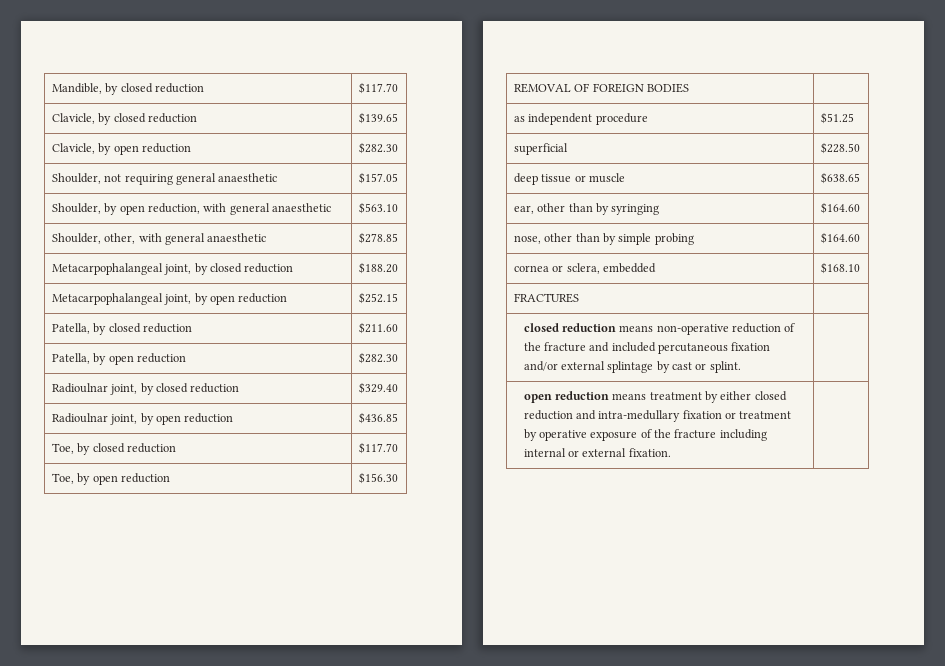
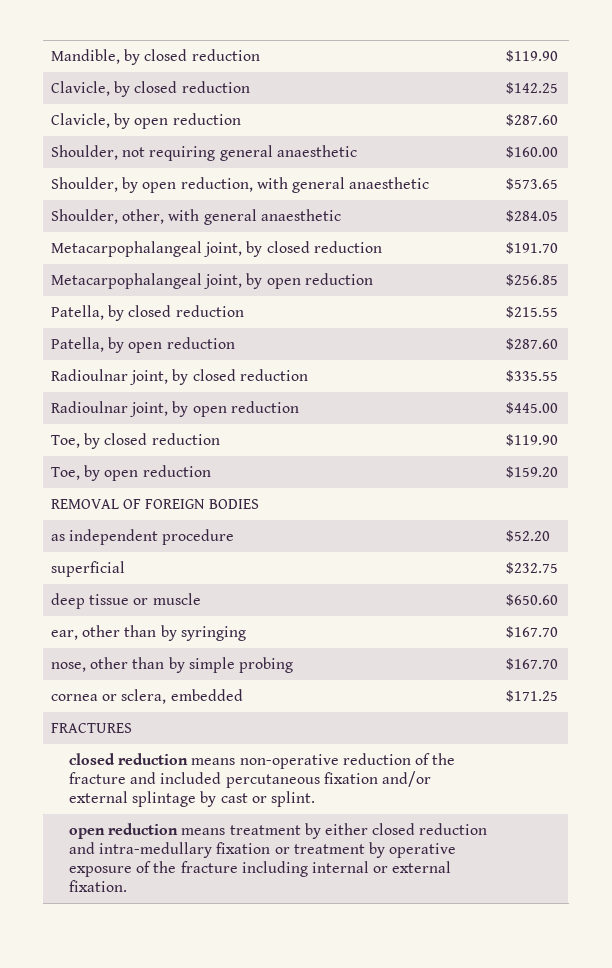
[358,82,398,94] $117.70 -> [506,50,559,62] $119.90
[358,112,398,124] $139.65 -> [506,82,559,94] $142.25
[358,142,398,154] $282.30 -> [506,114,559,126] $287.60
[358,172,398,184] $157.05 -> [506,146,559,158] $160.00
[358,202,398,214] $563.10 -> [506,178,559,190] $573.65
[358,232,398,244] $278.85 -> [506,210,559,222] $284.05
[358,262,398,274] $188.20 -> [506,242,559,254] $191.70
[358,292,398,304] $252.15 -> [506,274,559,286] $256.85
[358,322,398,334] $211.60 -> [506,306,559,318] $215.55
[358,352,398,364] $282.30 -> [506,338,559,350] $287.60
[358,382,398,394] $329.40 -> [506,370,559,382] $335.55
[358,412,398,424] $436.85 -> [506,402,559,414] $445.00
[358,442,398,454] $117.70 -> [506,434,559,446] $119.90
[358,472,398,484] $156.30 -> [506,466,559,478] $159.20
[820,112,854,124] $51.25 -> [506,530,551,542] $52.20
[820,142,860,154] $228.50 -> [506,562,559,574] $232.75
[820,172,860,184] $638.65 -> [506,594,559,606] $650.60
[820,202,860,214] $164.60 -> [506,626,559,638] $167.70
[820,232,860,244] $164.60 -> [506,658,559,670] $167.70
[820,262,860,274] $168.10 -> [506,690,559,702] $171.25

